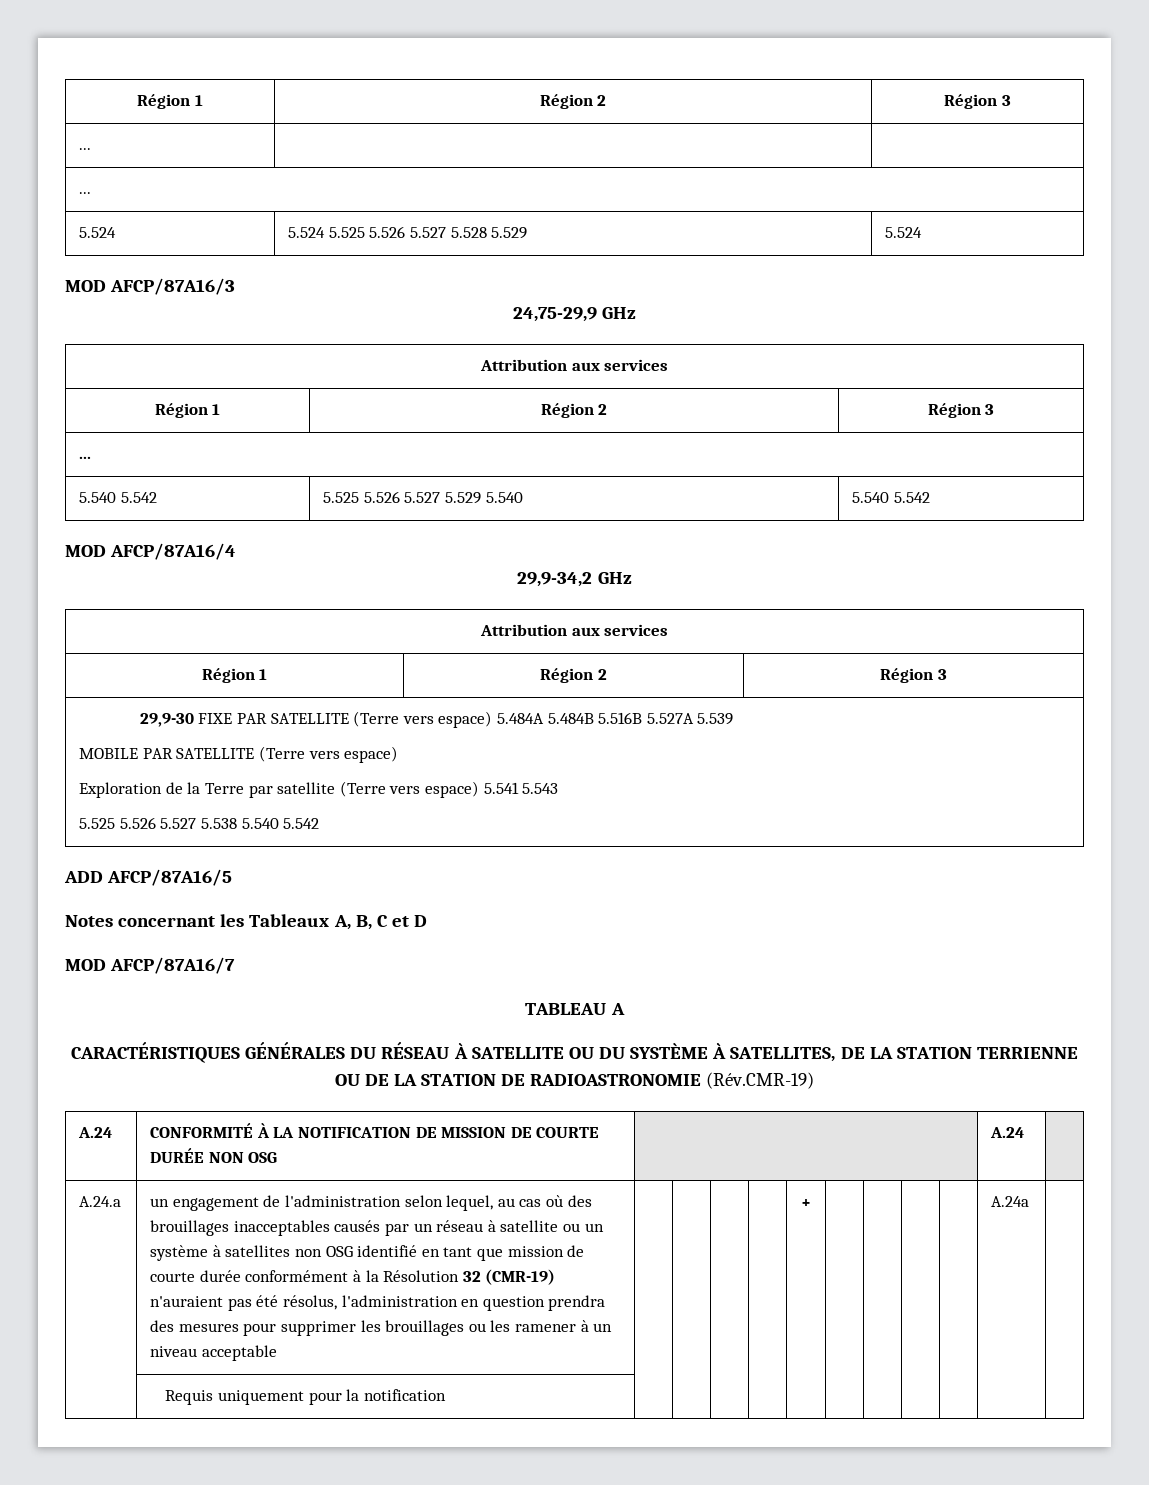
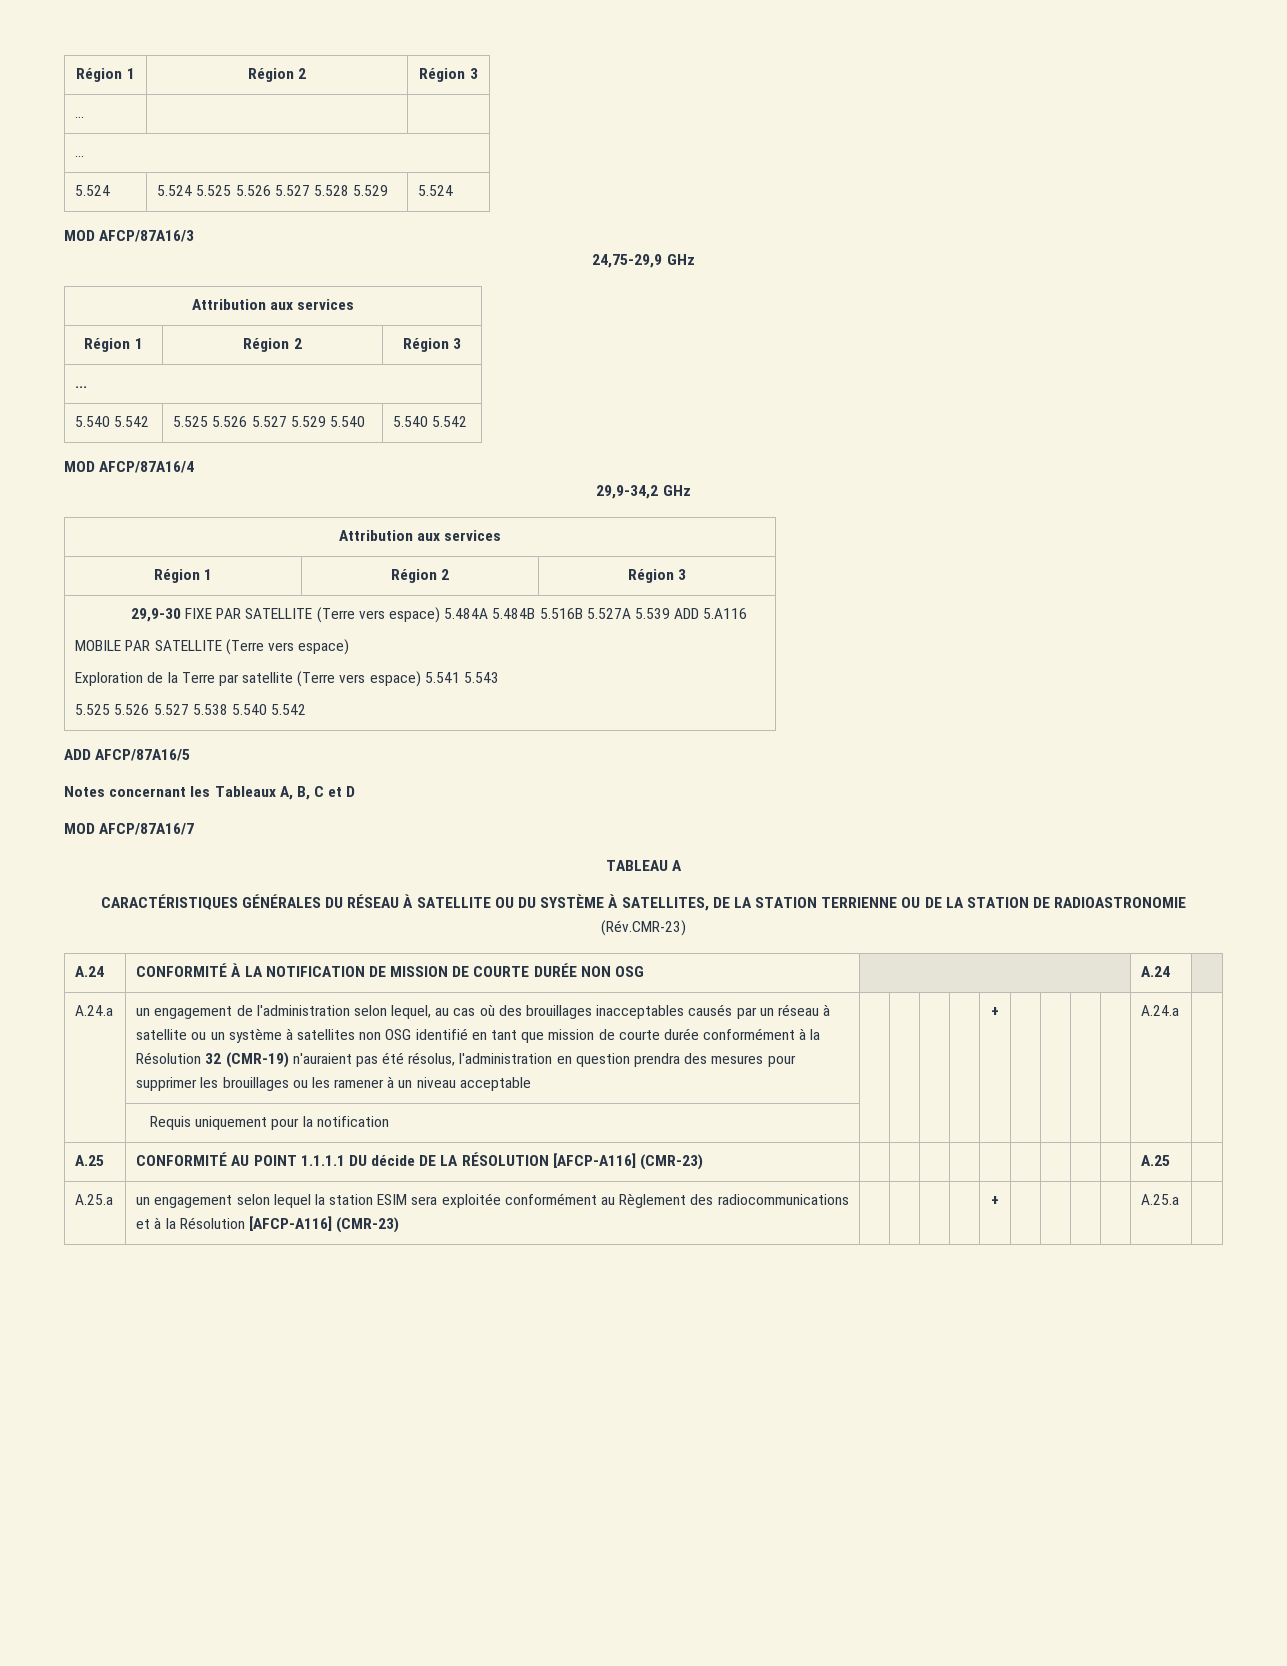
(734, 719) none -> [674,608,748,619] ADD 5.A116
[706,1072,815,1089] (Rév.CMR-19) -> [601,920,686,936] (Rév.CMR-23)
[991,1196,1030,1207] A.24a -> [1141,1005,1180,1016] A.24.a
(446, 1395) none -> [75,1155,105,1166] [136,1152,703,1170] [1141,1155,1171,1166] [75,1194,114,1205] [136,1193,849,1208] [136,1216,400,1233] [991,1196,999,1205] [1141,1194,1180,1205] // A.25 | CONFORMITÉ AU POINT 1.1.1.1 DU décide DE LA RÉSOLUTION [AFCP-A116] (CMR-23) | | | | | | | | | | A.25 | // A.25.a | un engagement selon lequel la station ESIM sera exploitée conformément au Règlement des radiocommunications et à la Résolution [AFCP-A116] (CMR-23) | | | | | + | | | | | A.25.a |

